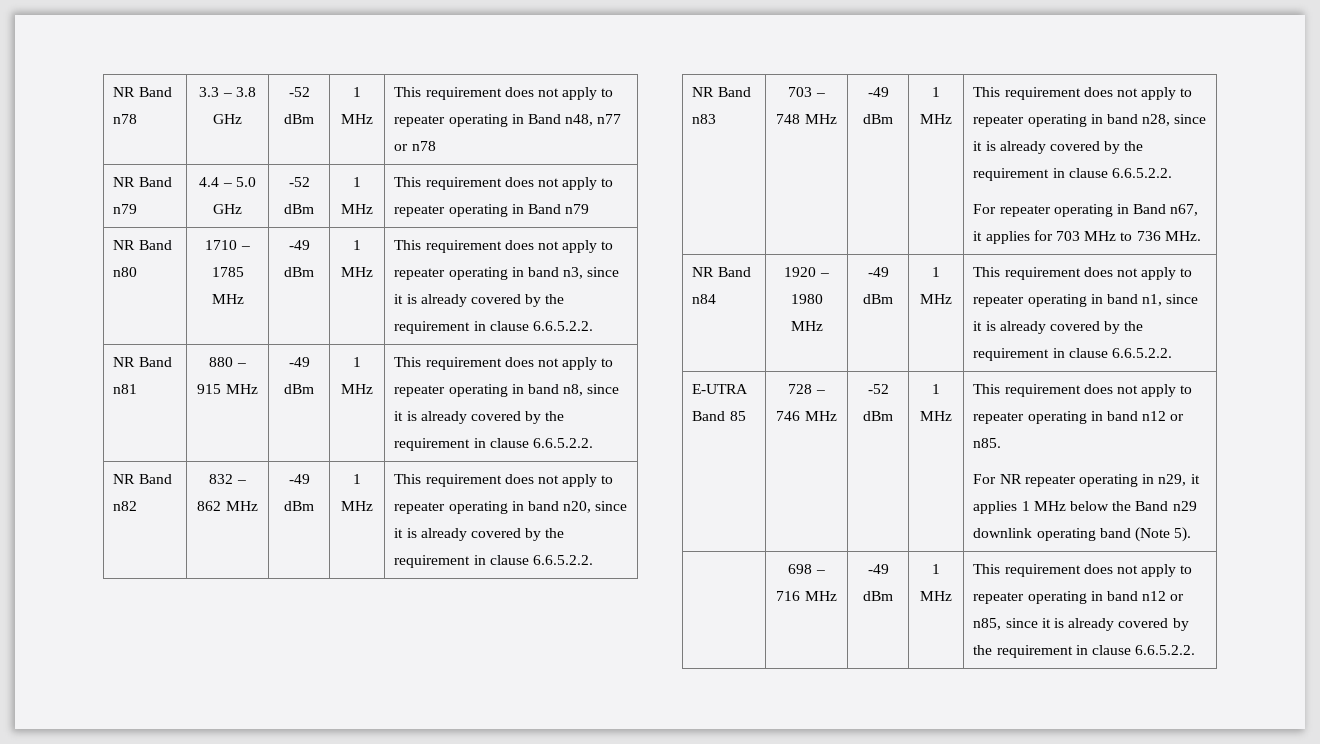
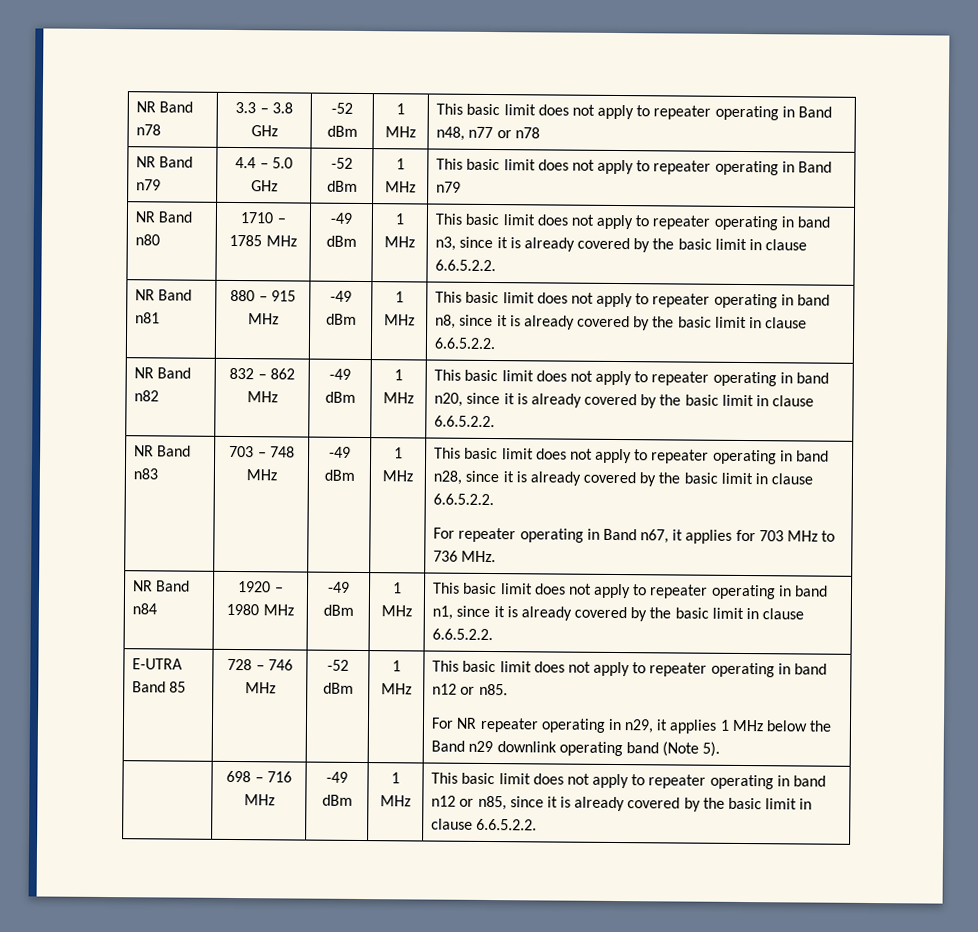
[425,87,502,100] requirement -> [466,103,536,116] basic limit
[425,177,502,190] requirement -> [466,158,536,171] basic limit
[425,240,502,253] requirement -> [465,213,535,226] basic limit
[394,321,471,334] requirement -> [677,238,747,251] basic limit
[425,357,502,370] requirement -> [465,291,535,304] basic limit
[394,438,471,451] requirement -> [677,316,747,329] basic limit
[425,474,502,487] requirement -> [464,369,534,382] basic limit
[394,555,471,568] requirement -> [684,394,754,407] basic limit
[1004,87,1081,100] requirement -> [464,447,534,460] basic limit
[973,168,1050,181] requirement -> [683,472,753,485] basic limit
[1004,267,1081,280] requirement -> [462,582,533,595] basic limit
[973,348,1050,361] requirement -> [674,607,744,620] basic limit
[1004,384,1081,397] requirement -> [462,660,532,673] basic limit
[1004,564,1081,577] requirement -> [461,772,531,785] basic limit
[996,645,1073,658] requirement -> [727,797,798,810] basic limit

